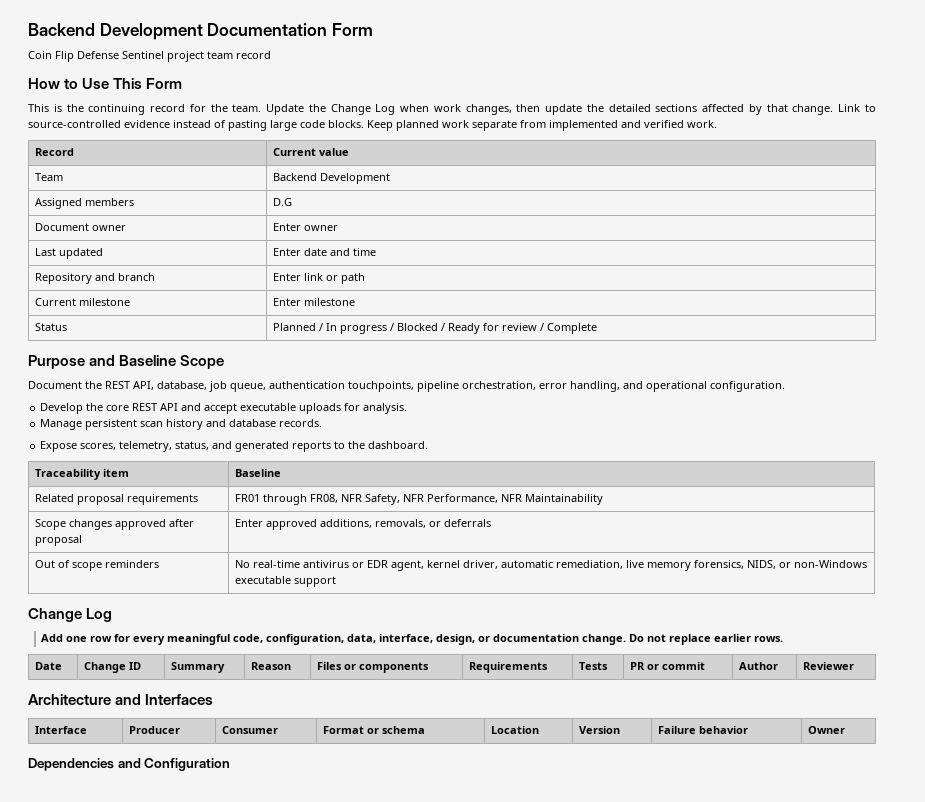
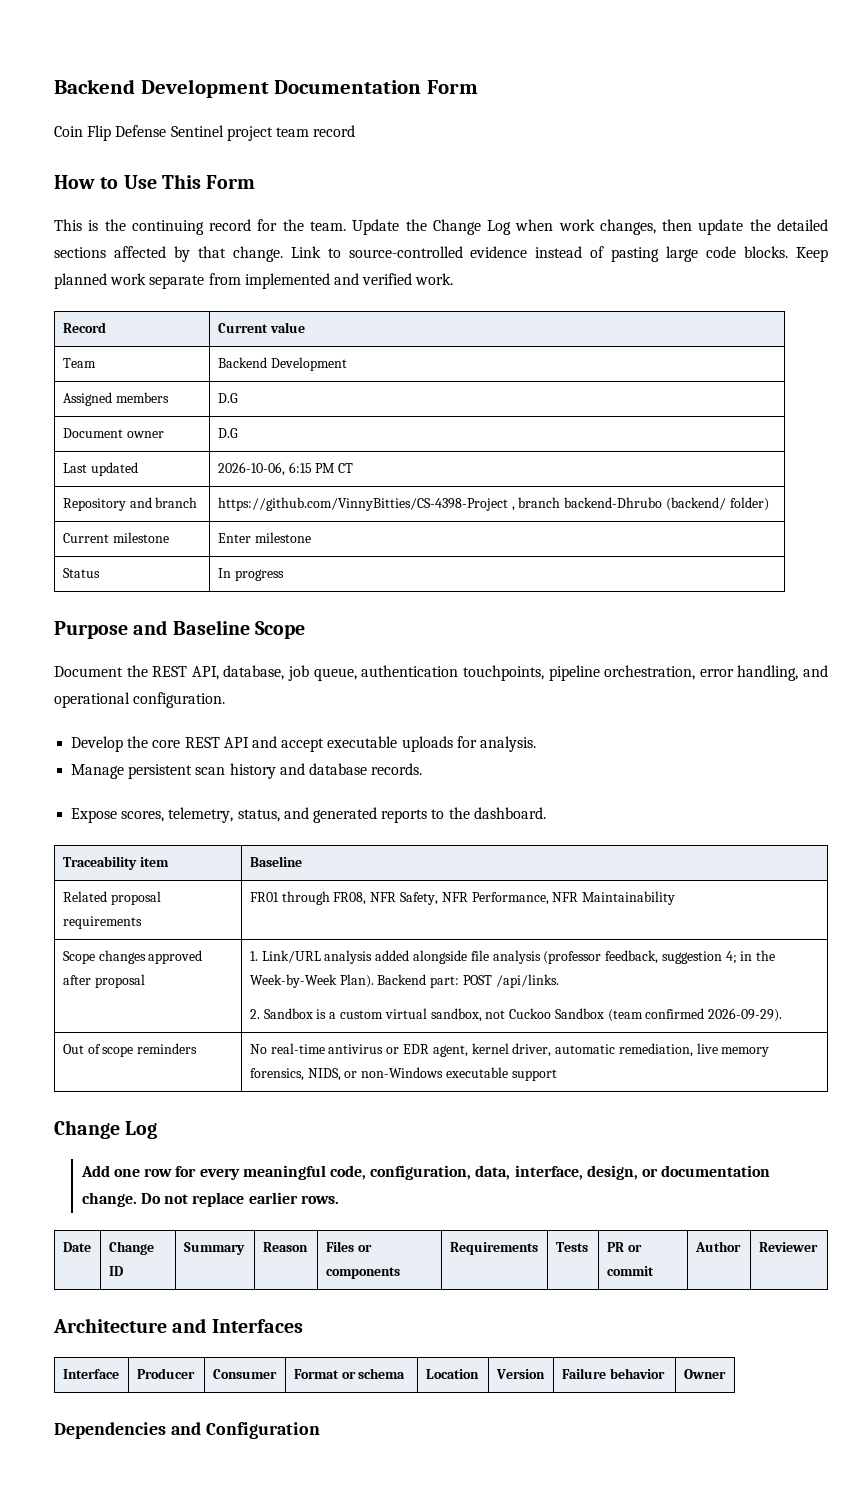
[272,223,338,231] Enter owner -> [217,428,238,438] D.G
[272,248,376,256] Enter date and time -> [217,462,354,476] 2026-10-06, 6:15 PM CT
[272,273,365,284] Enter link or path -> [217,497,769,511] https://github.com/VinnyBitties/CS-4398-Project , branch backend-Dhrubo (backend/ folder)
[272,323,323,331] Planned / -> (100, 573) none
[389,323,597,334] / Blocked / Ready for review / Complete -> (284, 575) none
[234,519,491,530] Enter approved additions, removals, or deferrals -> [249,950,776,964] [249,974,559,988] [249,1008,783,1022] 1. Link/URL analysis added alongside file analysis (professor feedback, suggestion 4; in the Week-by-Week Plan). Backend part: POST /api/links. // 2. Sandbox is a custom virtual sandbox, not Cuckoo Sandbox (team confirmed 2026-09-29).

